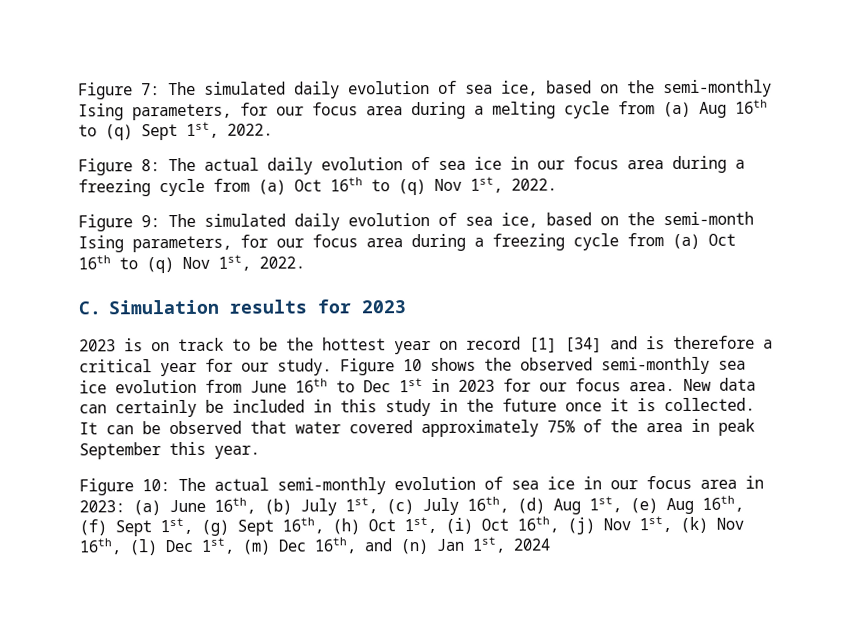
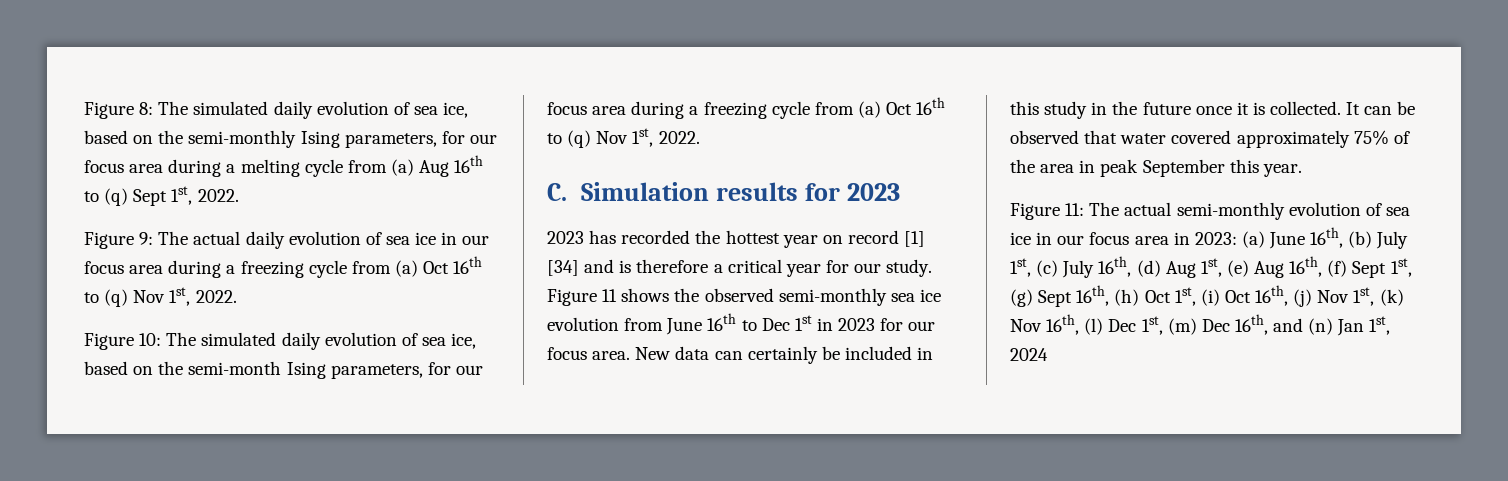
[78,82,160,100] Figure 7: -> [84,102,154,119] Figure 8:
[141,159,160,172] 8: -> [139,232,154,245] 9:
[141,215,160,228] 9: -> [139,333,162,346] 10:
[124,337,278,352] is on track to be -> [589,230,691,244] has recorded
[403,359,422,372] 10 -> [602,289,618,302] 11
[142,479,170,492] 10: -> [1065,203,1085,216] 11:

